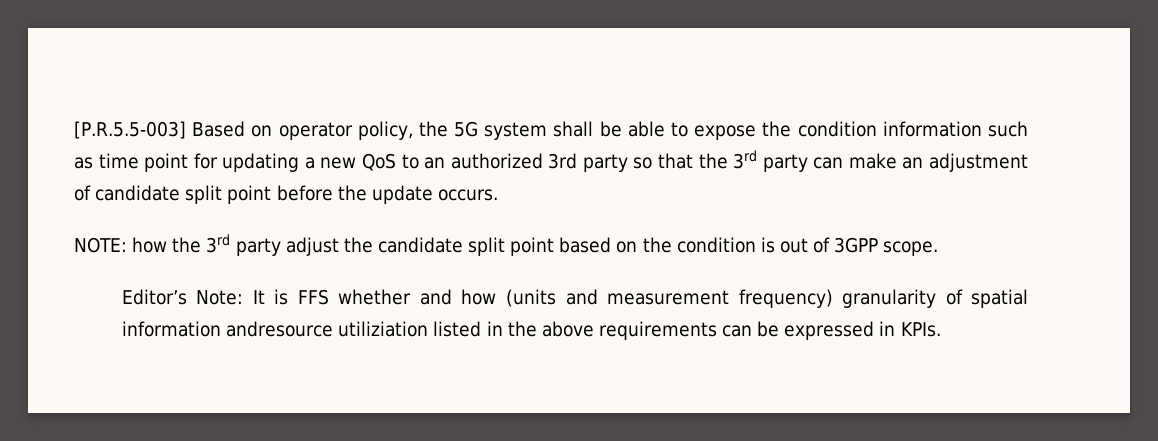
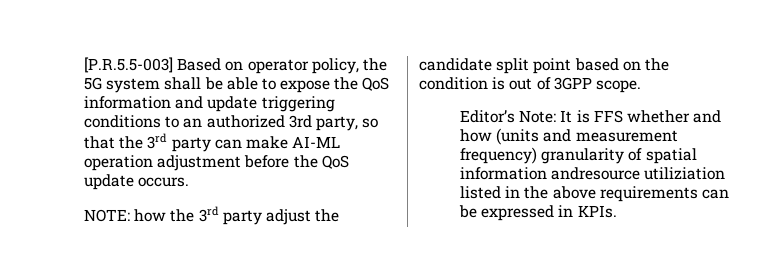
[797,121,1028,137] [74,153,397,172] condition information such as time point for updating a new QoS -> [362,77,390,91] [84,96,335,112] [84,115,161,128] QoS information and update triggering conditions
[582,154,628,172] party -> [315,116,358,131] party,
[902,153,1028,172] [74,185,272,204] an adjustment of candidate split point -> [292,136,341,148] [84,155,242,171] AI-ML operation adjustment
(367, 193) none -> [321,155,349,169] QoS

